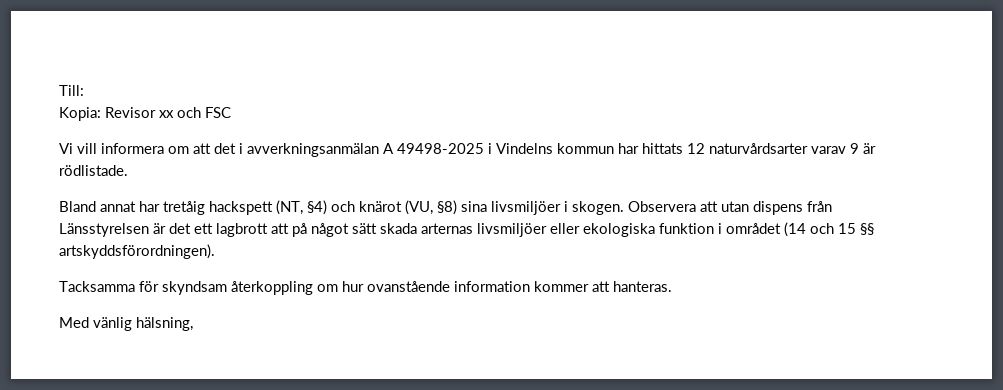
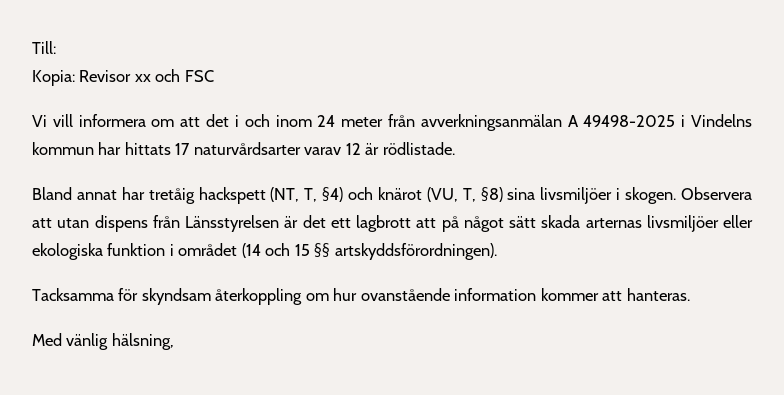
(243, 148) none -> [244,114,415,127] och inom 24 meter från
[687,143,705,154] 12 -> [175,143,191,155] 17
[850,143,859,154] 9 -> [345,143,361,155] 12
(303, 207) none -> [304,188,318,202] T,
(433, 207) none -> [462,188,476,202] T,

